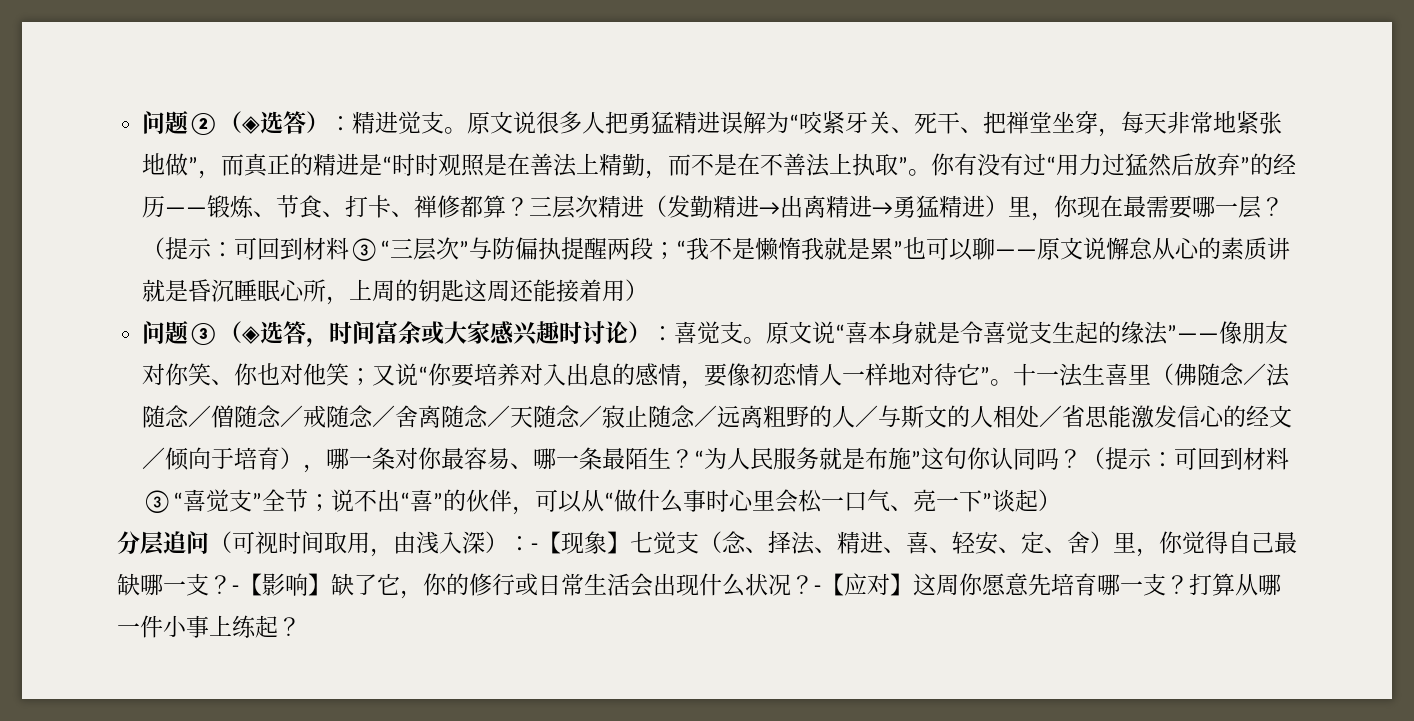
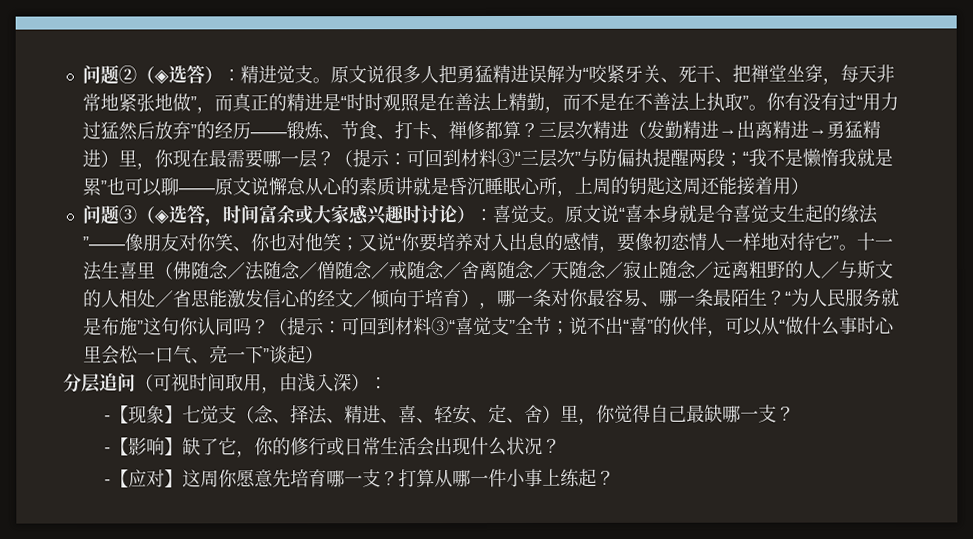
(531, 543) none -> (388, 383) //
(232, 584) none -> (796, 413) //
(814, 584) none -> (562, 445) //

